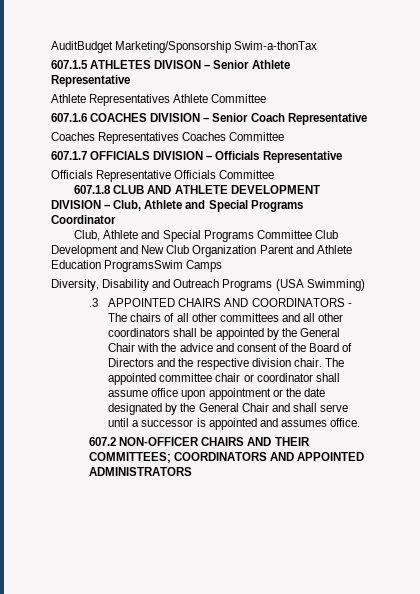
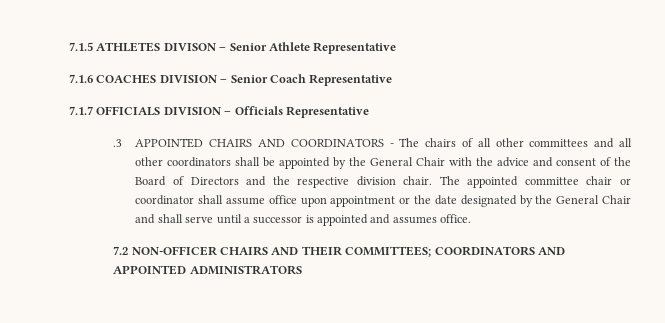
[51,41,318,53] [51,60,88,69] AuditBudget Marketing/Sponsorship Swim-a-thonTax // 607.1.5 -> [69,42,93,51] 7.1.5
[51,94,267,106] [51,113,87,122] Athlete Representatives Athlete Committee // 607.1.6 -> [69,74,93,83] 7.1.6
[51,132,285,144] [51,151,87,160] Coaches Representatives Coaches Committee // 607.1.7 -> [69,106,93,115] 7.1.7
[51,170,275,182] [74,185,320,194] [51,200,303,212] [51,215,116,224] [74,230,338,242] [51,245,352,257] [51,260,223,272] [51,279,365,291] // Officials Representative Officials Committee // 607.1.8 CLUB AND ATHLETE DEVELOPMENT DIVISION – Club, Athlete and Special Programs Coordinator // Club, Athlete and Special Programs Committee Club Development and New Club Organization Parent and Athlete Education ProgramsSwim Camps // Diversity, Disability and Outreach Programs (USA Swimming) -> (369, 112) none
[89,437,117,446] 607.2 -> [113,246,129,255] 7.2

